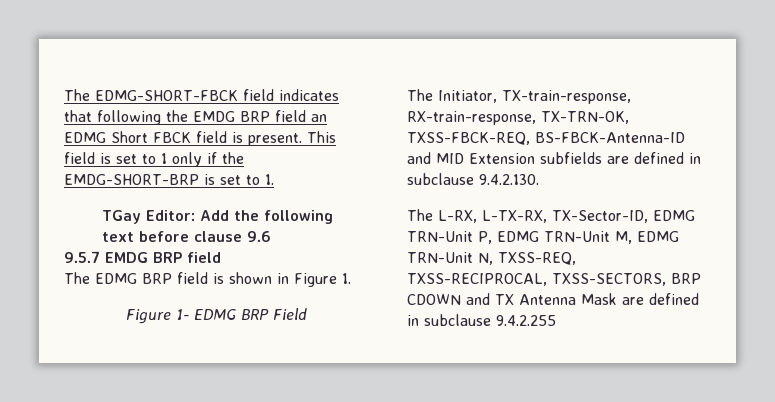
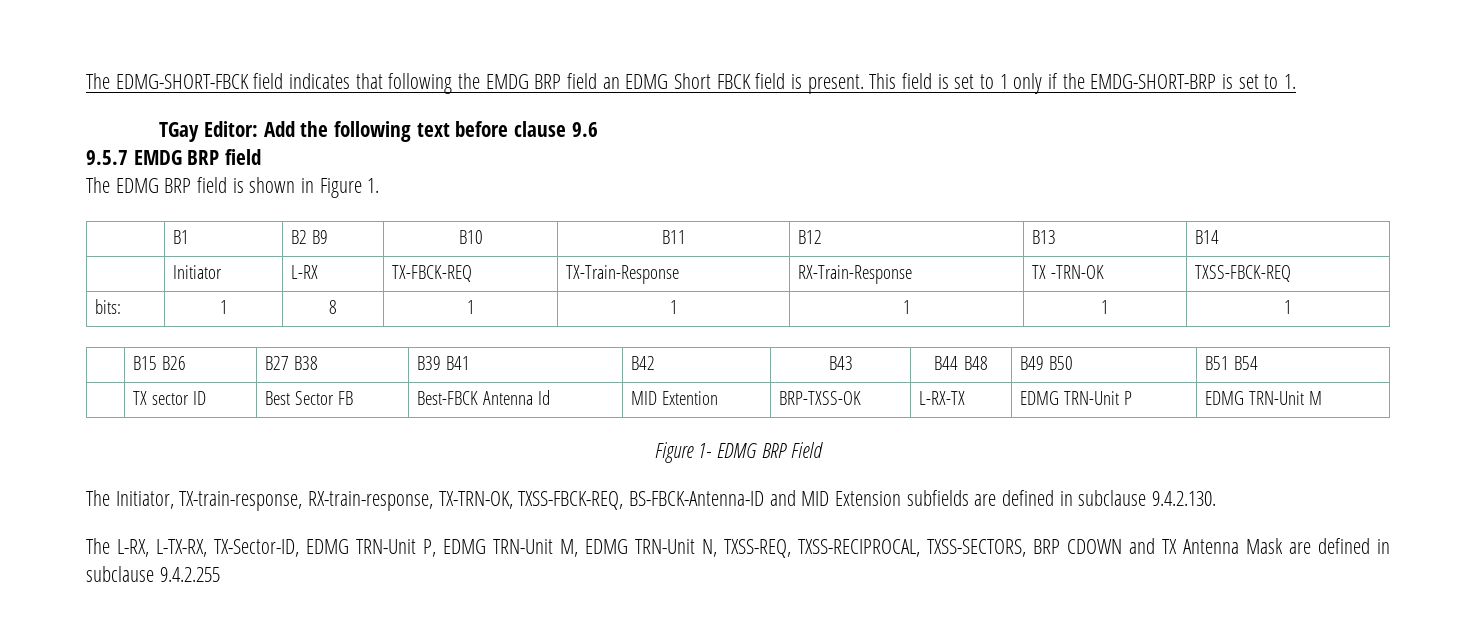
(351, 278) none -> [172,230,189,244] [290,230,328,244] [458,230,483,244] [661,230,686,244] [797,230,822,244] [1031,230,1056,244] [1194,230,1219,244] [172,265,222,279] [290,265,318,279] [391,265,472,282] [565,265,679,284] [797,265,912,284] [1031,265,1104,279] [1194,265,1291,282] [94,299,121,314] [219,300,228,314] [329,300,337,314] [466,300,475,314] [669,300,678,314] [902,300,911,314] [1101,300,1109,314] [1284,300,1292,314] [132,356,186,370] [264,356,318,370] [416,356,470,370] [630,356,655,370] [828,356,853,370] [934,356,988,370] [1019,356,1073,370] [1204,356,1258,370] [132,391,207,405] [264,391,354,405] [416,390,551,405] [630,391,718,405] [778,391,861,405] [918,391,965,405] [1019,391,1133,405] [1204,391,1323,405] // | B1 | B2 B9 | B10 | B11 | B12 | B13 | B14 // | Initiator | L-RX | TX-FBCK-REQ | TX-Train-Response | RX-Train-Response | TX -TRN-OK | TXSS-FBCK-REQ // bits: | 1 | 8 | 1 | 1 | 1 | 1 | 1 // | B15 B26 | B27 B38 | B39 B41 | B42 | B43 | B44 B48 | B49 B50 | B51 B54 // | TX sector ID | Best Sector FB | Best-FBCK Antenna Id | MID Extention | BRP-TXSS-OK | L-RX-TX | EDMG TRN-Unit P | EDMG TRN-Unit M

